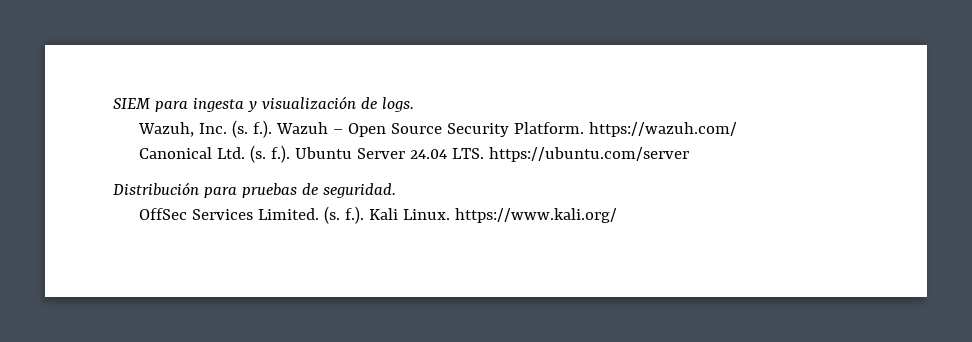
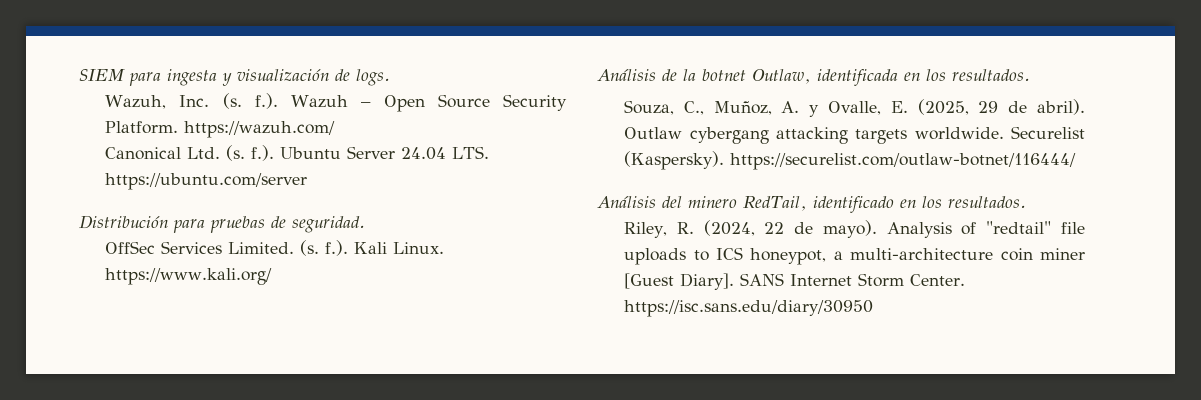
(617, 215) none -> [597,69,1030,86] [624,99,1085,117] [624,126,1085,144] [624,151,1077,170] [597,196,1026,213] [624,220,1085,238] [624,247,1085,265] [624,273,966,290] [624,300,874,317] // Análisis de la botnet Outlaw, identificada en los resultados. // Souza, C., Muñoz, A. y Ovalle, E. (2025, 29 de abril). Outlaw cybergang attacking targets worldwide. Securelist (Kaspersky). https://securelist.com/outlaw-botnet/116444/ // Análisis del minero RedTail, identificado en los resultados. // Riley, R. (2024, 22 de mayo). Analysis of "redtail" file uploads to ICS honeypot, a multi-architecture coin miner [Guest Diary]. SANS Internet Storm Center. https://isc.sans.edu/diary/30950

